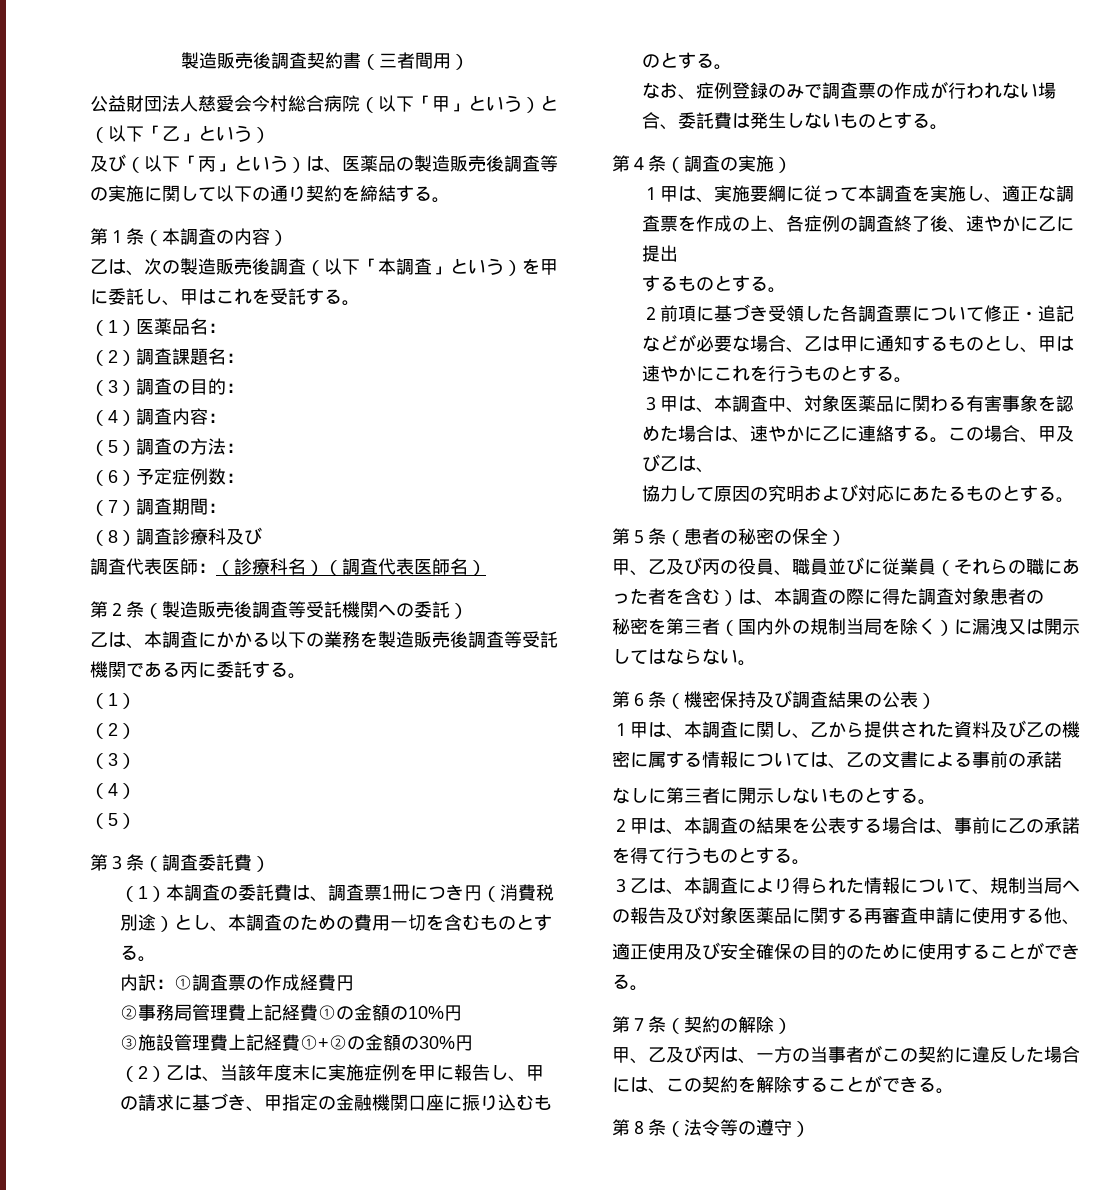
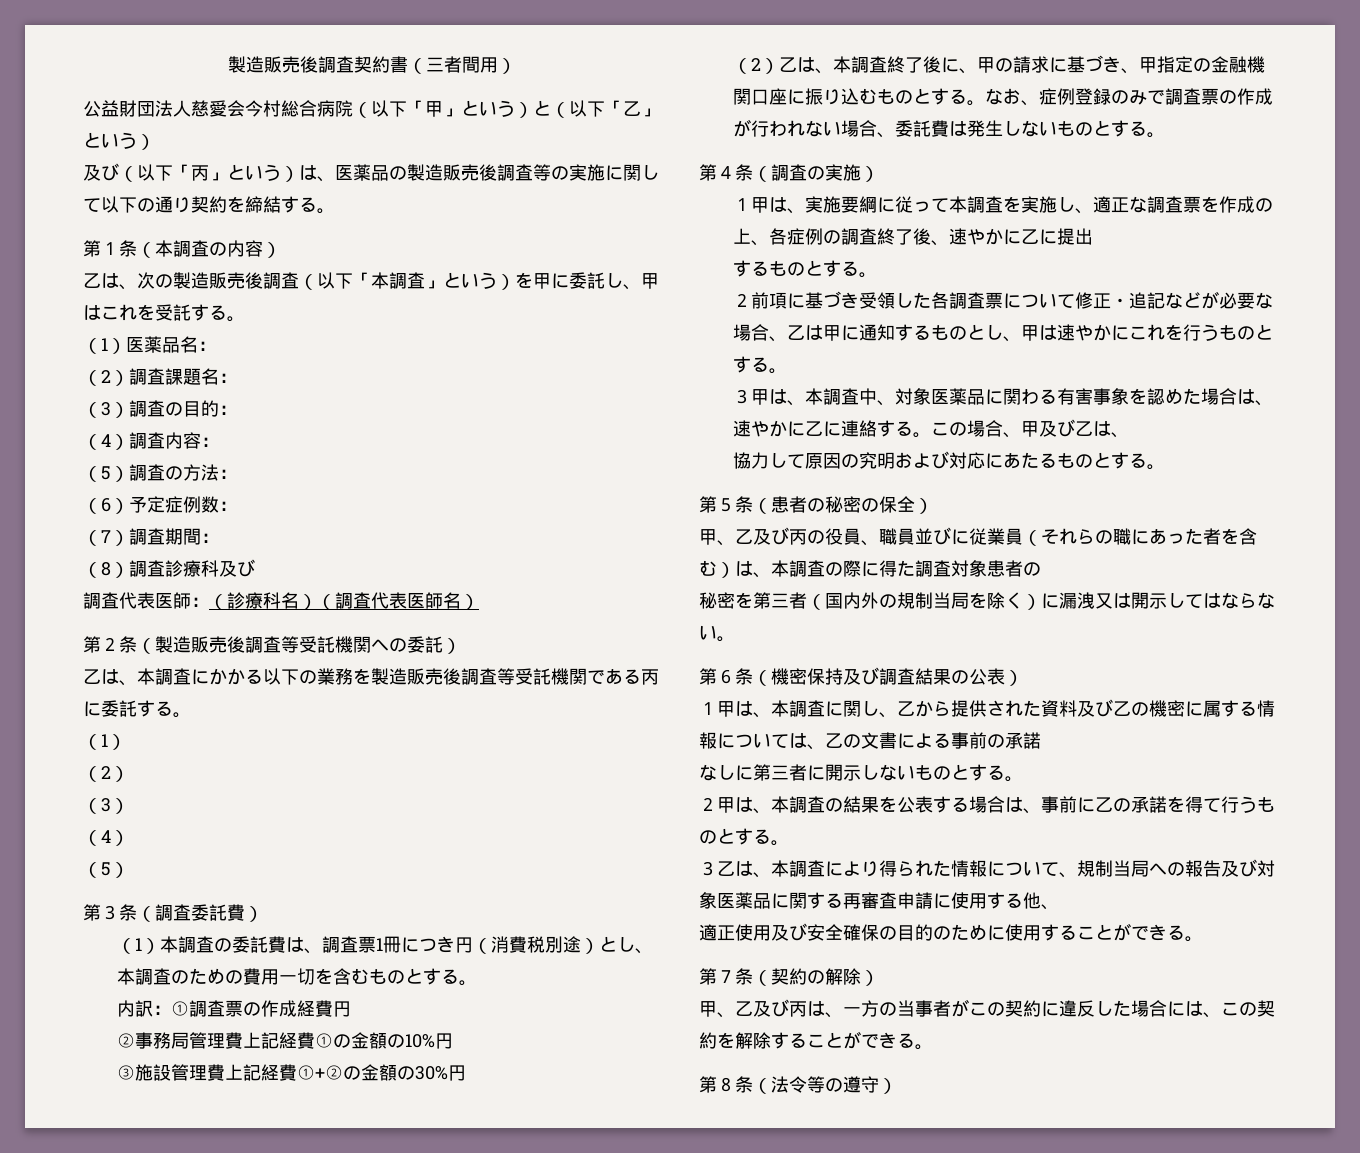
[219,1064,508,1081] 当該年度末に実施症例を甲に報告し -> [833,56,960,73] 本調査終了後に
(732, 67) // -> (986, 103) none

